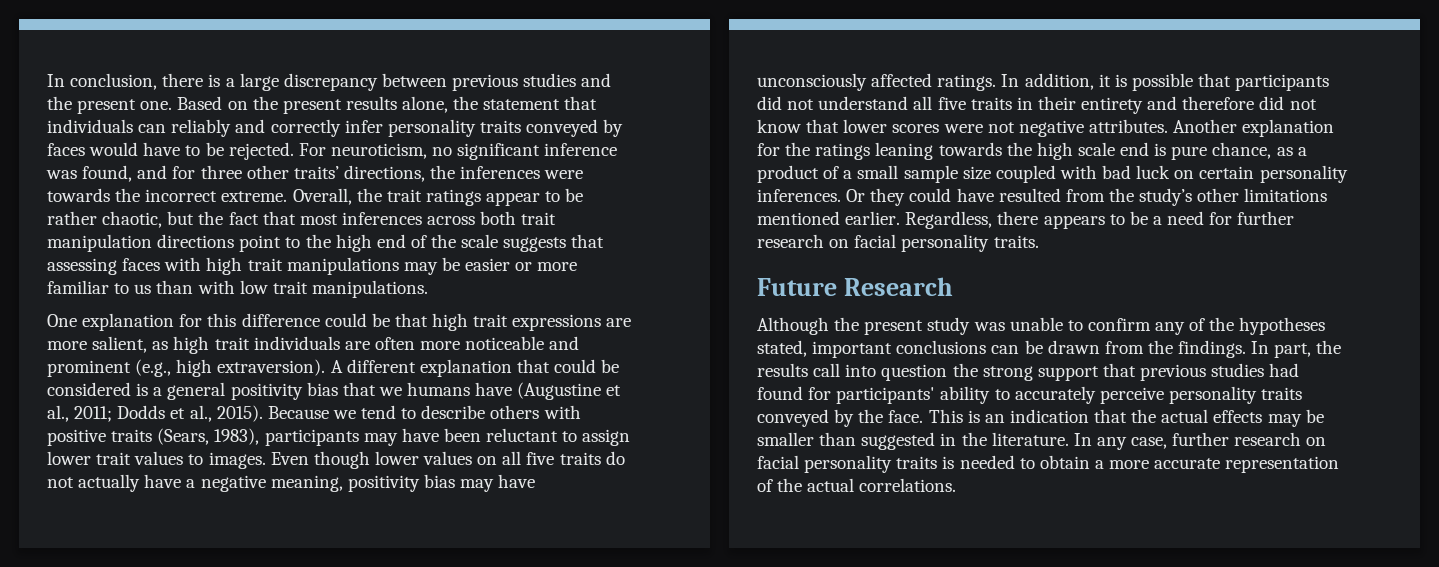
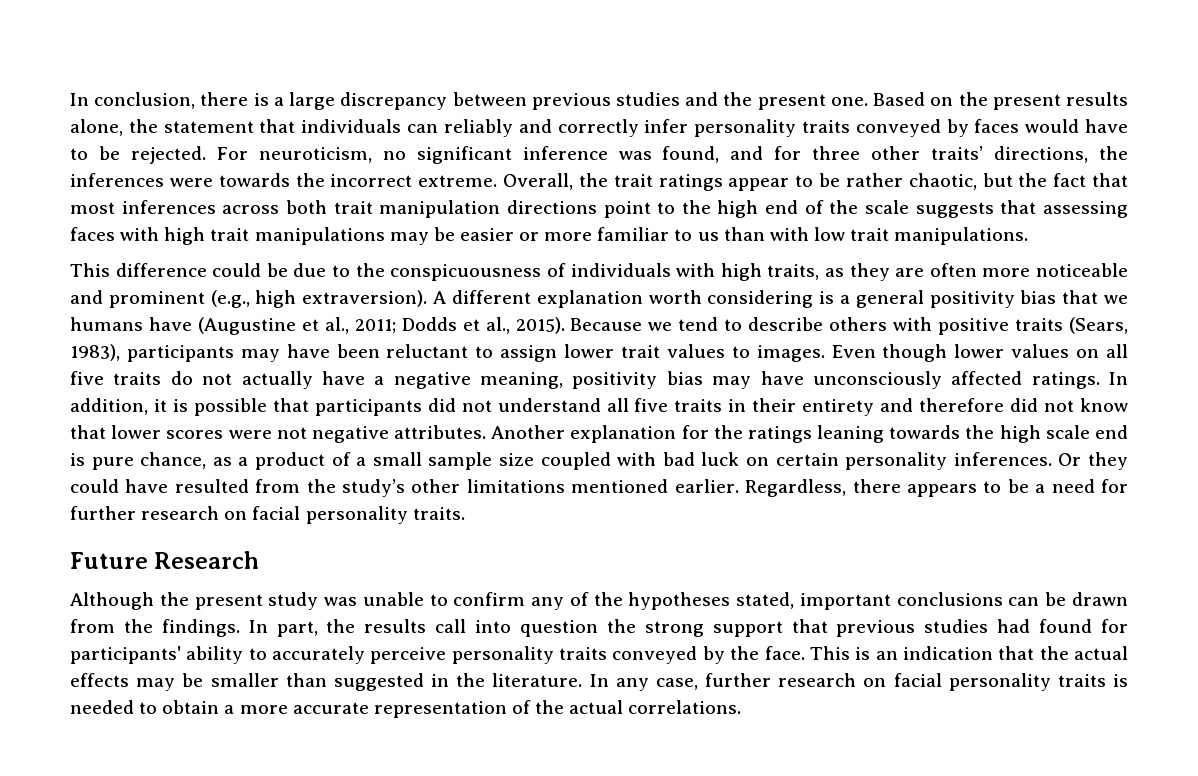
[47,313,632,331] [47,336,340,354] One explanation for this difference could be that high trait expressions are more salient, as high trait individuals -> [70,263,890,281] This difference could be due to the conspicuousness of individuals with high traits, as they
[516,359,620,373] [47,382,131,396] that could be considered -> [648,290,814,308] worth considering

